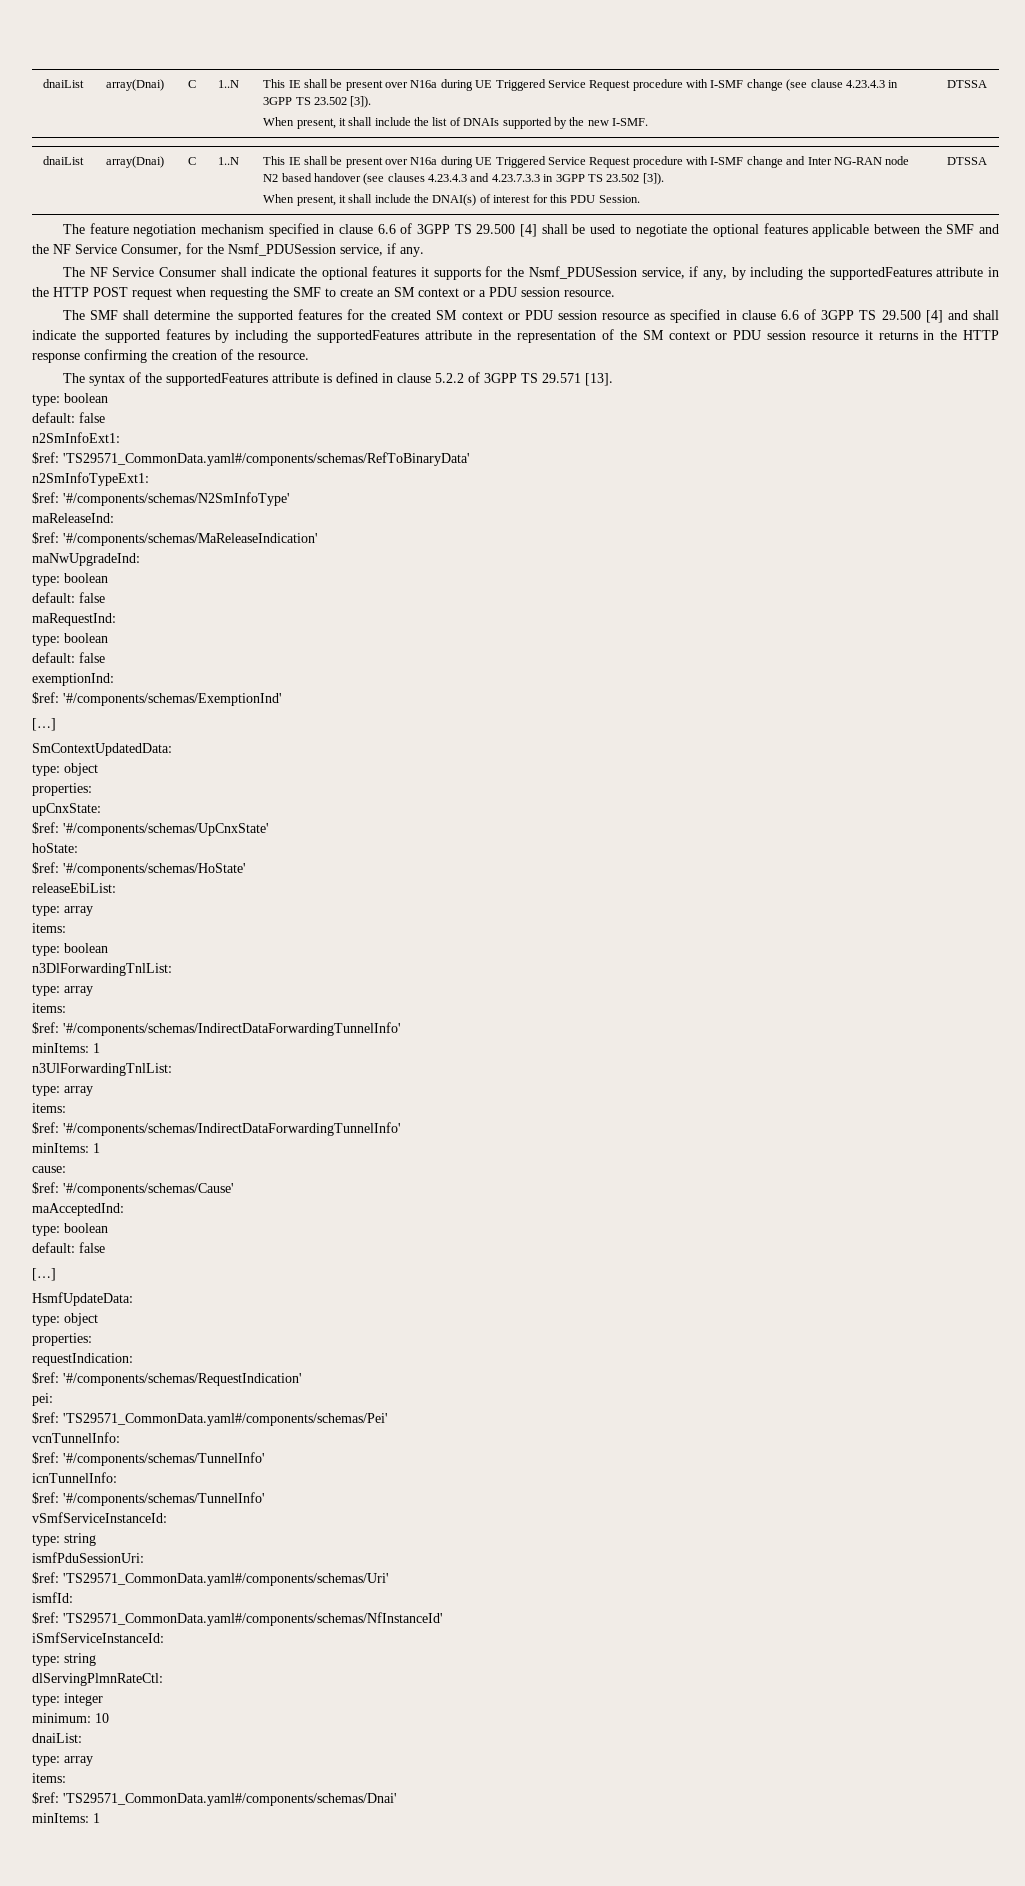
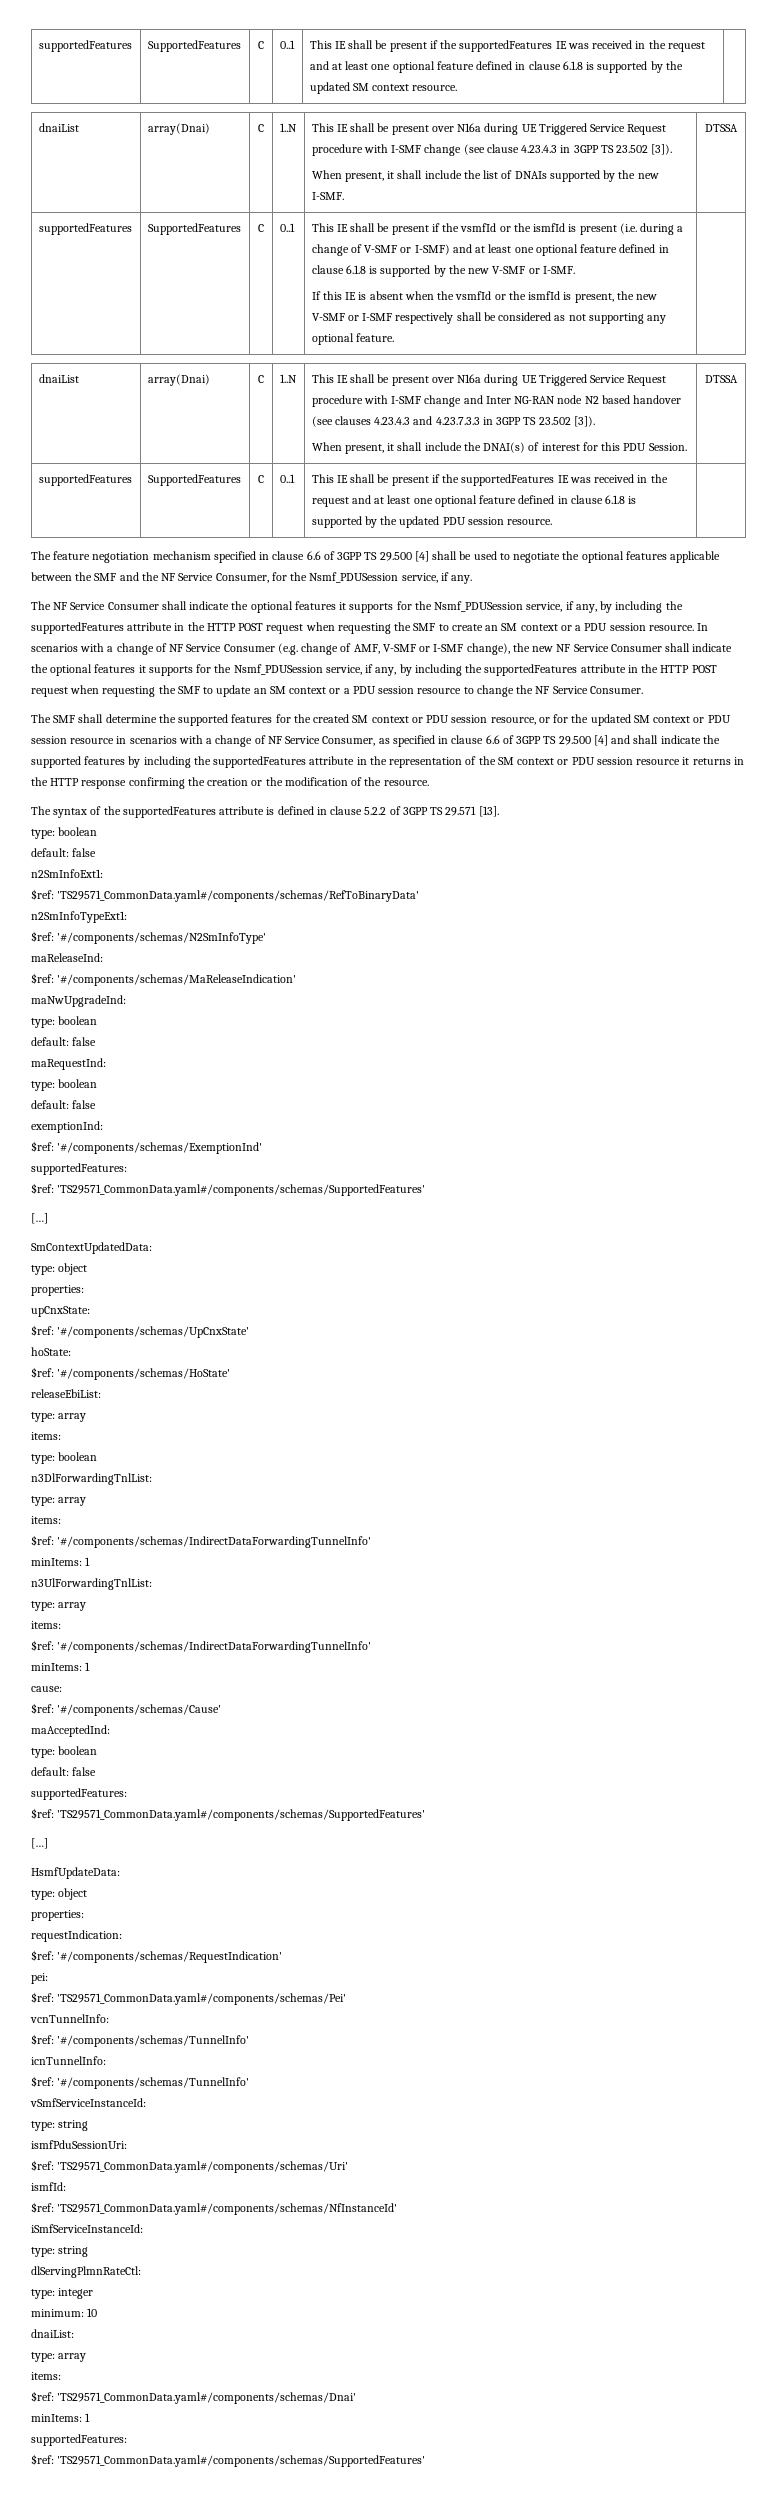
(43, 83) none -> [38,40,132,52] [147,40,241,52] [258,41,264,49] [279,40,295,49] [309,40,705,52] [309,61,683,73] [309,82,458,94] supportedFeatures | SupportedFeatures | C | 0..1 | This IE shall be present if the supportedFeatures IE was received in the request and at least one optional feature defined in clause 6.1.8 is supported by the updated SM context resource. | //
(987, 84) none -> [38,223,132,235] [147,223,241,235] [258,224,264,232] [279,223,295,232] [311,223,684,235] [311,244,669,256] [311,265,575,277] [311,291,658,303] [311,312,667,324] [311,333,394,345] // supportedFeatures | SupportedFeatures | C | 0..1 | This IE shall be present if the vsmfId or the ismfId is present (i.e. during a change of V-SMF or I-SMF) and at least one optional feature defined in clause 6.1.8 is supported by the new V-SMF or I-SMF. // If this IE is absent when the vsmfId or the ismfId is present, the new V-SMF or I-SMF respectively shall be considered as not supporting any optional feature. |
(987, 161) none -> [38,474,132,486] [147,474,241,486] [258,475,264,483] [279,474,295,483] [311,474,668,486] [311,495,637,507] [311,516,553,528] // supportedFeatures | SupportedFeatures | C | 0..1 | This IE shall be present if the supportedFeatures IE was received in the request and at least one optional feature defined in clause 6.1.8 is supported by the updated PDU session resource. |
(615, 293) none -> [697,623,709,631] [31,643,733,655] [31,664,717,676] [31,685,643,697] In scenarios with a change of NF Service Consumer (e.g. change of AMF, V-SMF or I-SMF change), the new NF Service Consumer shall indicate the optional features it supports for the Nsmf_PDUSession service, if any, by including the supportedFeatures attribute in the HTTP POST request when requesting the SMF to update an SM context or a PDU session resource to change the NF Service Consumer.
[602,313,650,320] resource -> [490,714,731,726] [31,735,376,747] resource, or for the updated SM context or PDU session resource in scenarios with a change of NF Service Consumer,
(217, 355) none -> [251,777,348,786] or the modification
(282, 699) none -> [31,1163,127,1175] [31,1183,426,1196] // supportedFeatures: // $ref: 'TS29571_CommonData.yaml#/components/schemas/SupportedFeatures'
(105, 1247) none -> [31,1788,127,1800] [31,1808,426,1821] // supportedFeatures: // $ref: 'TS29571_CommonData.yaml#/components/schemas/SupportedFeatures'
(100, 1818) none -> [31,2434,127,2446] [31,2454,426,2467] // supportedFeatures: // $ref: 'TS29571_CommonData.yaml#/components/schemas/SupportedFeatures'

